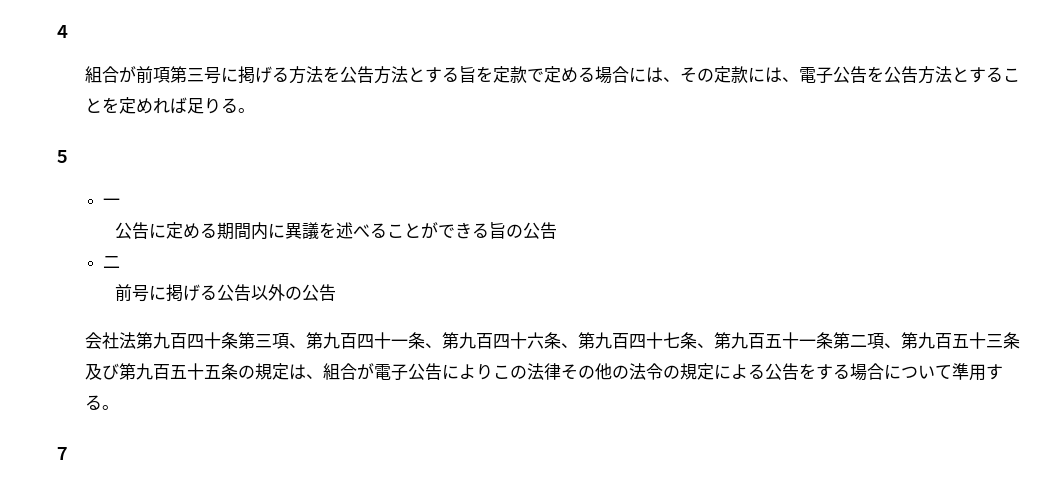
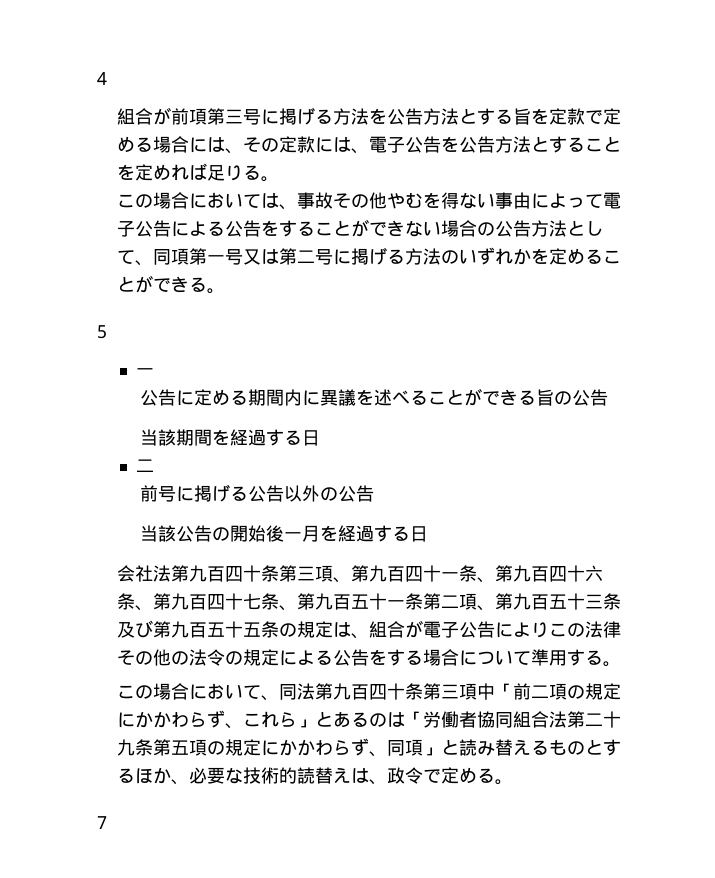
(255, 110) none -> [116,192,621,210] [116,219,603,237] [116,247,621,266] [116,275,225,294] // この場合においては、事故その他やむを得ない事由によって電子公告による公告をすることができない場合の公告方法として、同項第一号又は第二号に掲げる方法のいずれかを定めることができる。
(558, 230) none -> [140,429,321,446] // 当該期間を経過する日
(337, 292) none -> [140,525,429,542] // 当該公告の開始後一月を経過する日
(119, 407) none -> [116,683,621,701] [116,710,621,729] [116,738,621,757] [116,767,513,785] // この場合において、同法第九百四十条第三項中「前二項の規定にかかわらず、これら」とあるのは「労働者協同組合法第二十九条第五項の規定にかかわらず、同項」と読み替えるものとするほか、必要な技術的読替えは、政令で定める。

